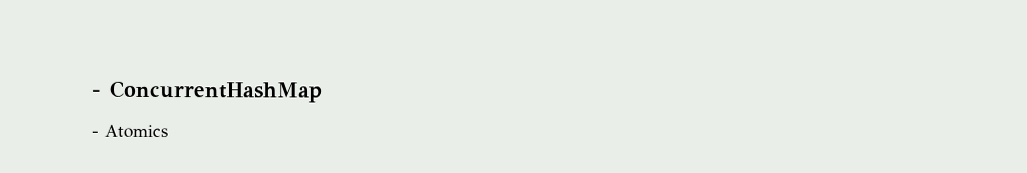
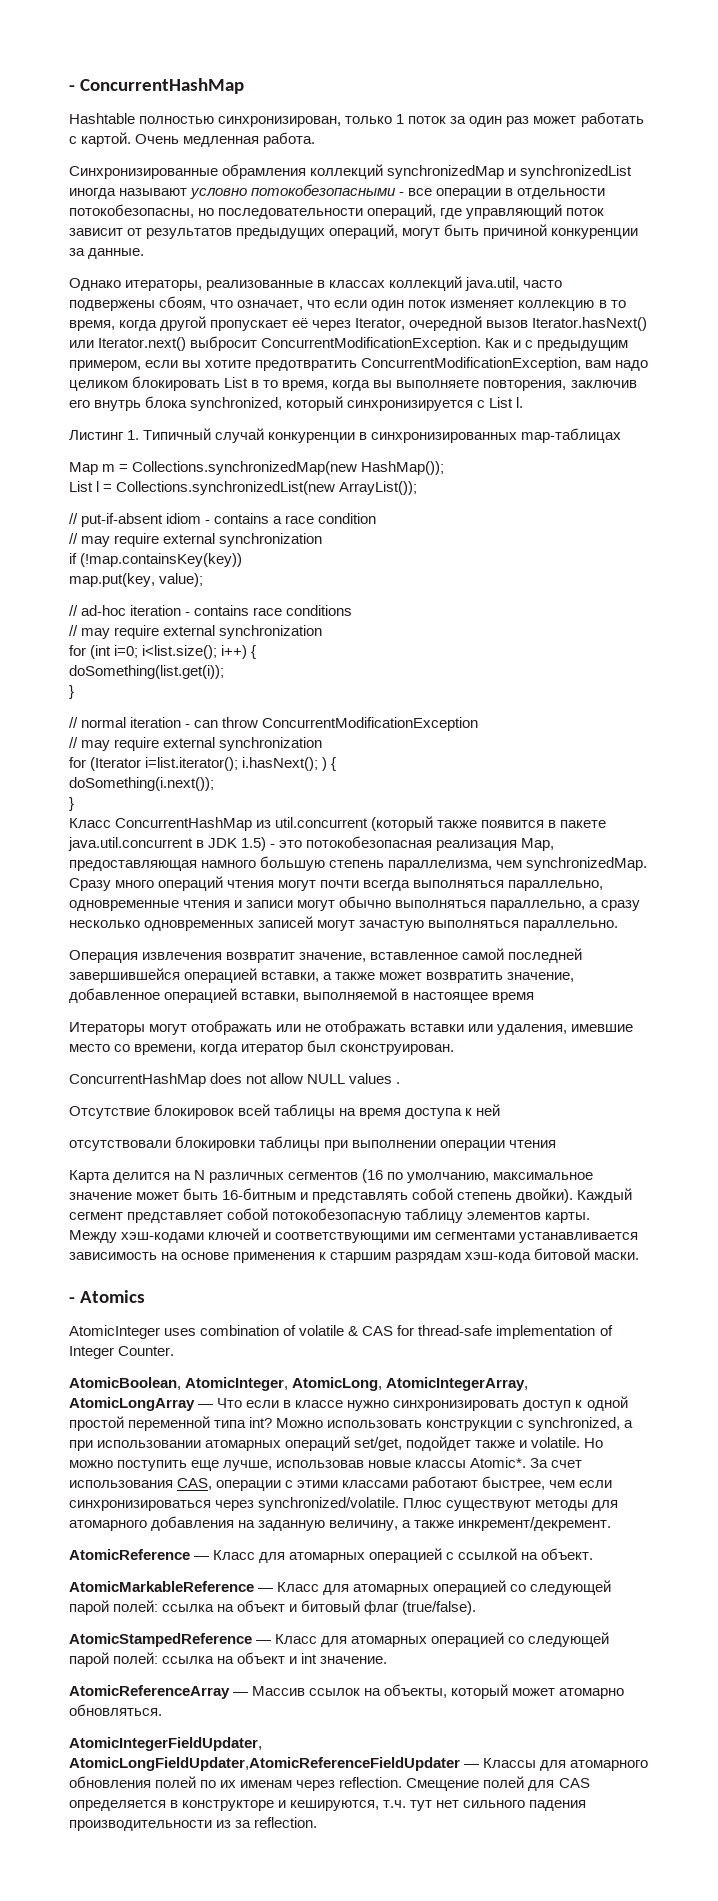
[91,124,168,139] - Atomics -> [69,112,644,127] [69,132,316,147] [69,164,633,179] [69,184,606,199] [69,204,605,219] [69,224,639,239] [69,248,145,259] [69,276,563,291] [69,296,626,311] [69,316,648,331] [69,336,629,351] [69,357,649,371] [69,376,637,391] [69,396,524,411] [69,428,622,443] [69,461,445,475] [69,481,418,495] [69,513,377,527] [69,533,323,547] [69,553,243,567] [69,573,204,587] [69,605,353,616] [69,625,323,639] [69,645,257,659] [69,665,224,679] [69,685,74,699] [69,717,479,731] [69,737,323,751] [69,757,337,771] [69,777,214,791] [69,797,74,811] [69,816,607,831] [68,836,555,851] [69,856,648,871] [69,876,604,891] [69,896,641,911] [69,916,619,931] [69,948,583,963] [69,968,575,983] [69,988,535,1003] [69,1020,634,1035] [69,1040,455,1055] [69,1073,401,1087] [69,1104,501,1119] [69,1136,557,1151] [69,1169,594,1183] [69,1188,633,1203] [69,1208,591,1223] [69,1228,639,1243] [69,1248,640,1263] [69,1290,145,1303] [69,1325,613,1339] [69,1346,175,1359] [69,1377,529,1391] [69,1396,628,1411] [69,1416,634,1431] [69,1436,604,1451] [69,1457,583,1471] [69,1476,613,1491] [69,1497,619,1511] [69,1516,612,1531] [69,1548,594,1563] [69,1580,612,1595] [69,1600,477,1615] [69,1632,610,1647] [69,1652,388,1667] [69,1684,625,1699] [69,1704,162,1716] [69,1737,262,1751] [69,1757,649,1771] [69,1776,590,1791] [69,1800,587,1811] [69,1817,318,1831] Hashtable полностью синхронизирован, только 1 поток за один раз может работать с картой. Очень медленная работа. // Синхронизированные обрамления коллекций synchronizedMap и synchronizedList иногда называют условно потокобезопасными - все операции в отдельности потокобезопасны, но последовательности операций, где управляющий поток зависит от результатов предыдущих операций, могут быть причиной конкуренции за данные. // Однако итераторы, реализованные в классах коллекций java.util, часто подвержены сбоям, что означает, что если один поток изменяет коллекцию в то время, когда другой пропускает её через Iterator, очередной вызов Iterator.hasNext() или Iterator.next() выбросит ConcurrentModificationException. Как и с предыдущим примером, если вы хотите предотвратить ConcurrentModificationException, вам надо целиком блокировать List в то время, когда вы выполняете повторения, заключив его внутрь блока synchronized, который синхронизируется с List l. // Листинг 1. Типичный случай конкуренции в синхронизированных map-таблицах // Map m = Collections.synchronizedMap(new HashMap()); // List l = Collections.synchronizedList(new ArrayList()); // // put-if-absent idiom - contains a race condition // // may require external synchronization // if (!map.containsKey(key)) // map.put(key, value); // // ad-hoc iteration - contains race conditions // // may require external synchronization // for (int i=0; i<list.size(); i++) { // doSomething(list.get(i)); // } // // normal iteration - can throw ConcurrentModificationException // // may require external synchronization // for (Iterator i=list.iterator(); i.hasNext(); ) { // doSomething(i.next()); // } // Класс ConcurrentHashMap из util.concurrent (который также появится в пакете java.util.concurrent в JDK 1.5) - это потокобезопасная реализация Map, предоставляющая намного большую степень параллелизма, чем synchronizedMap. Сразу много операций чтения могут почти всегда выполняться параллельно, одновременные чтения и записи могут обычно выполняться параллельно, а сразу несколько одновременных записей могут зачастую выполняться параллельно. // Операция извлечения возвратит значение, вставленное самой последней завершившейся операцией вставки, а также может возвратить значение, добавленное операцией вставки, выполняемой в настоящее время // Итераторы могут отображать или не отображать вставки или удаления, имевшие место со времени, когда итератор был сконструирован. // ConcurrentHashMap does not allow NULL values . // Отсутствие блокировок всей таблицы на время доступа к ней // отсутствовали блокировки таблицы при выполнении операции чтения // Карта делится на N различных сегментов (16 по умолчанию, максимальное значение может быть 16-битным и представлять собой степень двойки). Каждый сегмент представляет собой потокобезопасную таблицу элементов карты. // Между хэш-кодами ключей и соответствующими им сегментами устанавливается зависимость на основе применения к старшим разрядам хэш-кода битовой маски. // - Atomics // AtomicInteger uses combination of volatile & CAS for thread-safe implementation of Integer Counter. // AtomicBoolean, AtomicInteger, AtomicLong, AtomicIntegerArray, AtomicLongArray — Что если в классе нужно синхронизировать доступ к одной простой переменной типа int? Можно использовать конструкции с synchronized, а при использовании атомарных операций set/get, подойдет также и volatile. Но можно поступить еще лучше, использовав новые классы Atomic*. За счет использования CAS, операции с этими классами работают быстрее, чем если синхронизироваться через synchronized/volatile. Плюс существуют методы для атомарного добавления на заданную величину, а также инкремент/декремент. // AtomicReference — Класс для атомарных операцией с ссылкой на объект. // AtomicMarkableReference — Класс для атомарных операцией со следующей парой полей: ссылка на объект и битовый флаг (true/false). // AtomicStampedReference — Класс для атомарных операцией со следующей парой полей: ссылка на объект и int значение. // AtomicReferenceArray — Массив ссылок на объекты, который может атомарно обновляться. // AtomicIntegerFieldUpdater, AtomicLongFieldUpdater,AtomicReferenceFieldUpdater — Классы для атомарного обновления полей по их именам через reflection. Смещение полей для CAS определяется в конструкторе и кешируются, т.ч. тут нет сильного падения производительности из за reflection.

